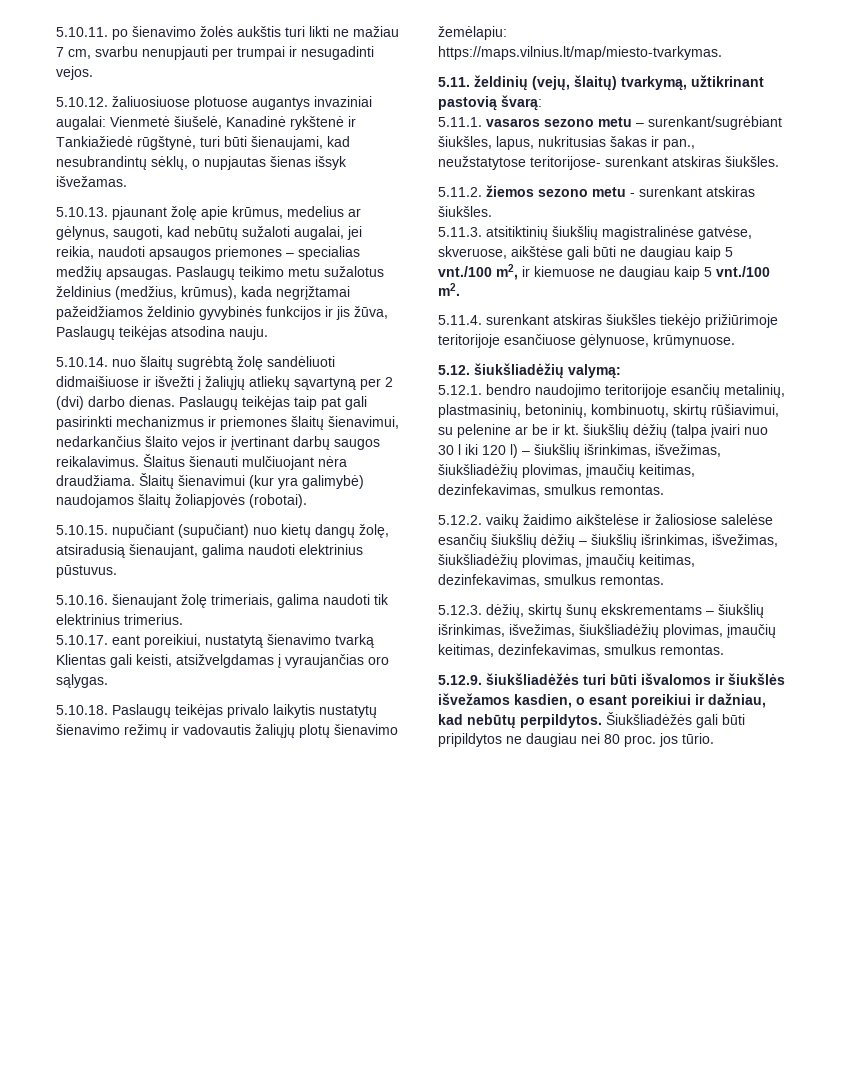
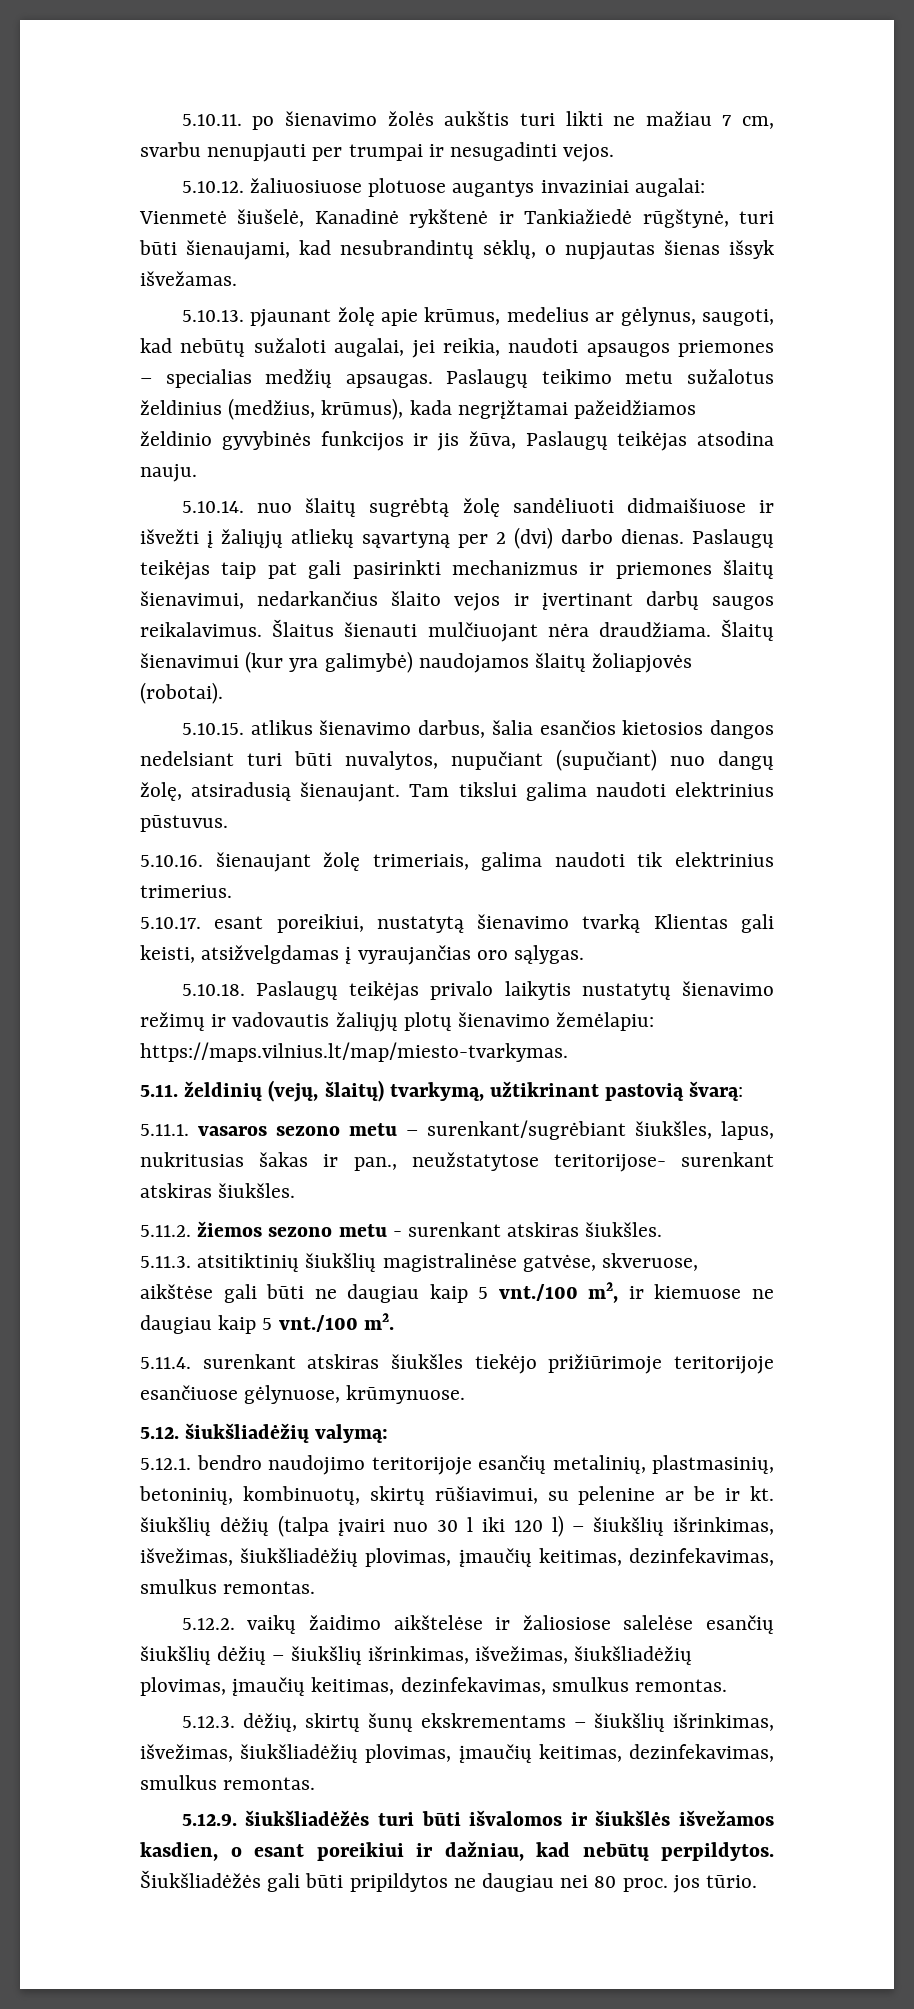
(108, 530) none -> [250,720,774,739] [140,751,438,770] atlikus šienavimo darbus, šalia esančios kietosios dangos nedelsiant turi būti nuvalytos,
[281,524,311,538] kietų -> (705, 761) none
[129,544,198,558] šienaujant, -> [300,782,517,802] šienaujant. Tam tikslui
[112,635,140,645] eant -> [214,916,264,929] esant

